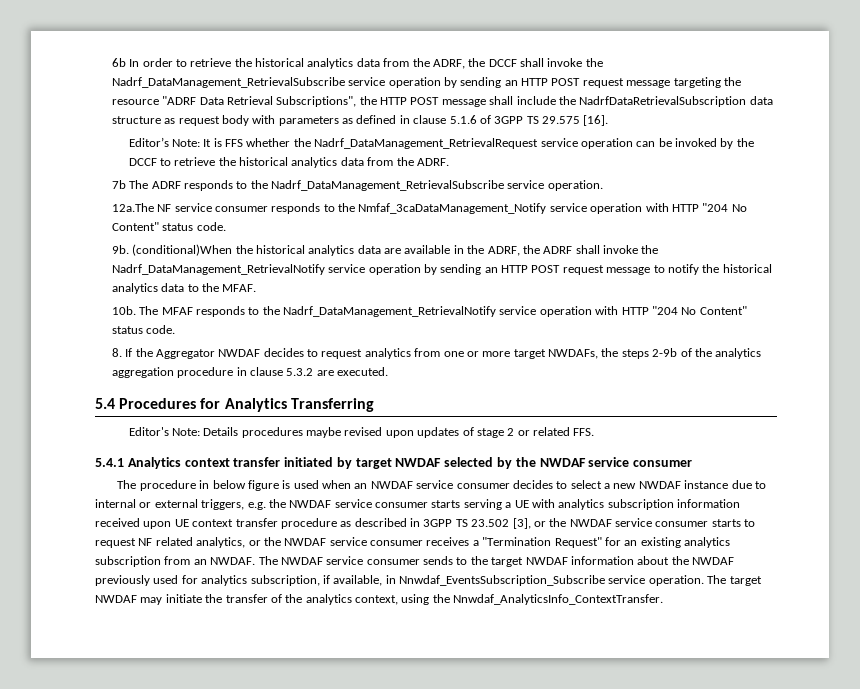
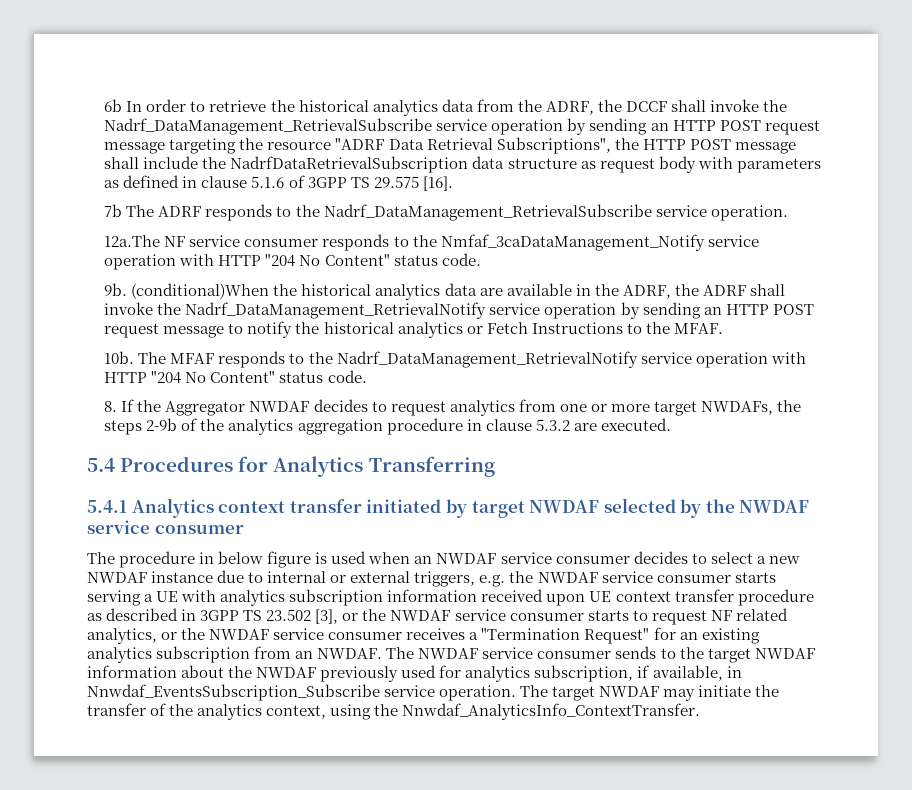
[128,137,754,149] [128,157,449,168] // Editor’s Note: It is FFS whether the Nadrf_DataManagement_RetrievalRequest service operation can be invoked by the DCCF to retrieve the historical analytics data from the ADRF. -> (453, 183) none
[161,283,185,292] data -> [466,322,623,334] or Fetch Instructions
[128,427,595,438] // Editor's Note: Details procedures maybe revised upon updates of stage 2 or related FFS. -> (495, 466) none

